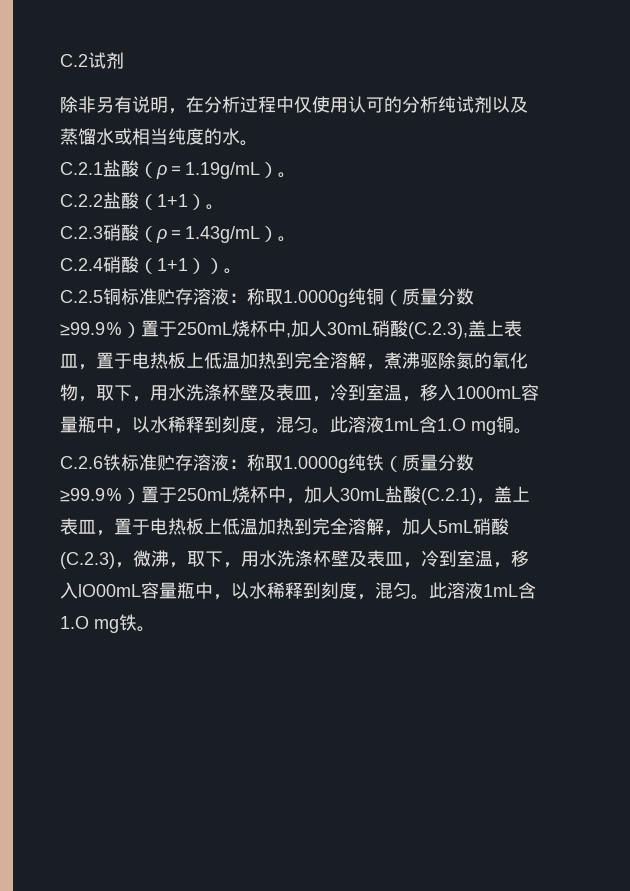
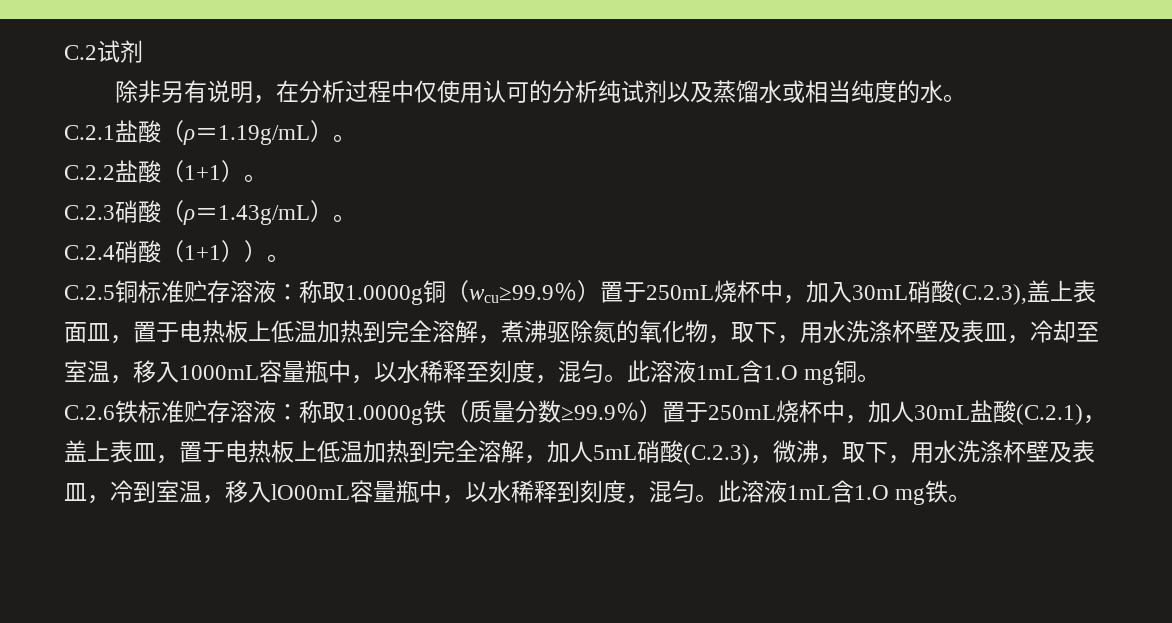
[348,288,474,306] [60,320,327,338] 纯铜（质量分数≥99.9％）置于250mL烧杯中,加人 -> [423,280,852,304] 铜（wcu≥99.9％）置于250mL烧杯中，加入
(522, 328) none -> [64,322,87,343] 面
[348,384,539,402] [60,416,222,434] 到室温，移入1000mL容量瓶中，以水稀释到 -> [1053,320,1099,343] [64,360,489,384] 却至室温，移入1000mL容量瓶中，以水稀释至
[348,454,366,471] 纯 -> (423, 415) none

